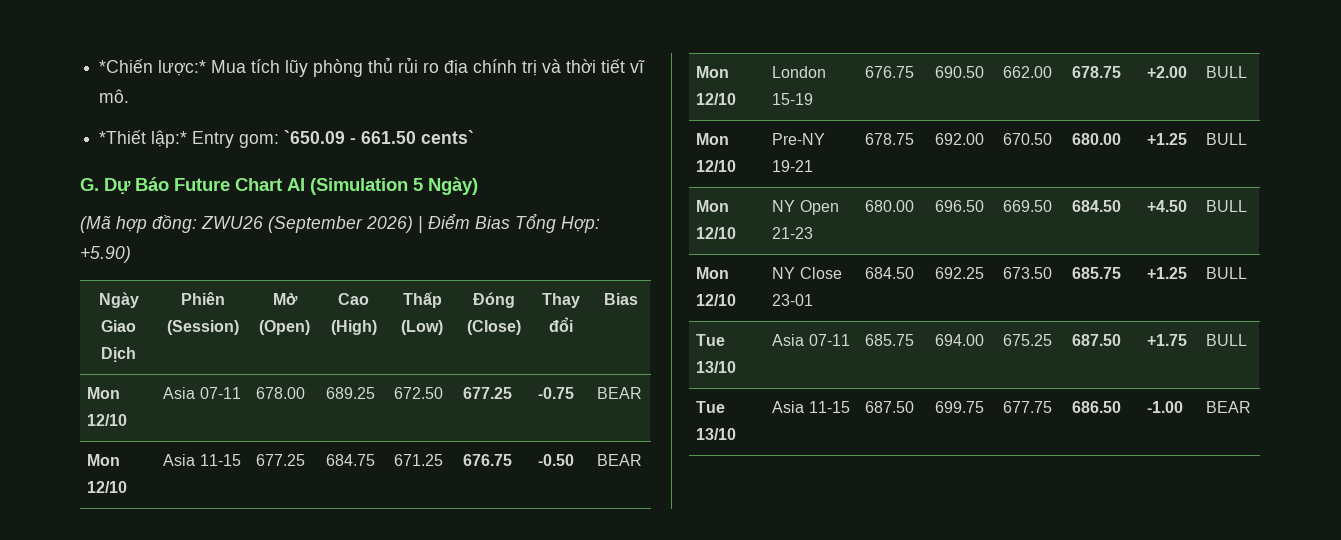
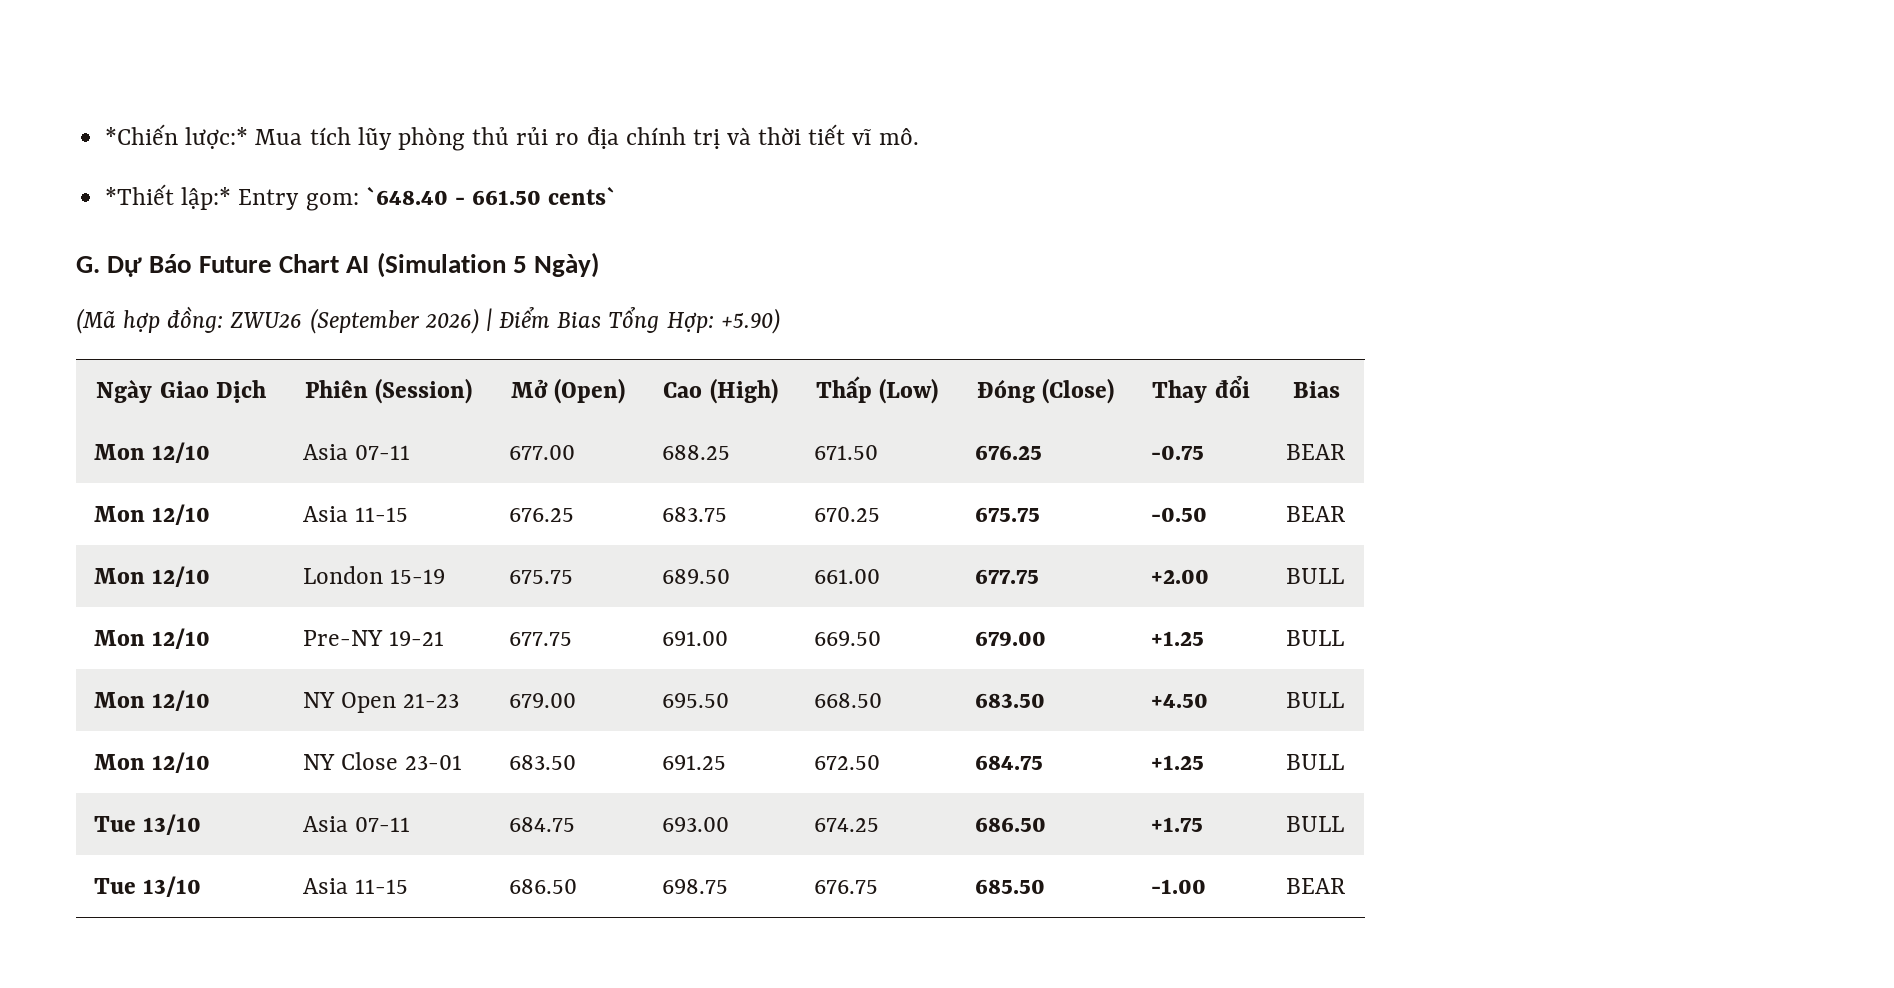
[284,130,346,144] `650.09 -> [365,186,448,205] `648.40
[256,387,306,399] [326,387,376,399] [394,387,444,399] [463,387,513,399] 678.00 | 689.25 | 672.50 | 677.25 -> [508,445,575,460] [661,445,730,460] [813,445,878,460] [974,445,1042,460] 677.00 | 688.25 | 671.50 | 676.25
[256,454,306,466] [326,454,376,466] [394,454,444,466] [463,454,513,466] 677.25 | 684.75 | 671.25 | 676.75 -> [508,508,574,522] [661,507,727,522] [813,507,880,522] [974,507,1040,522] 676.25 | 683.75 | 670.25 | 675.75
[865,66,915,78] [935,66,985,78] [1003,66,1053,78] [1072,66,1122,78] 676.75 | 690.50 | 662.00 | 678.75 -> [508,570,573,584] [661,569,730,584] [813,569,880,584] [974,569,1039,584] 675.75 | 689.50 | 661.00 | 677.75
[865,133,915,145] [935,133,985,145] [1003,133,1053,145] [1072,133,1122,145] 678.75 | 692.00 | 670.50 | 680.00 -> [508,632,572,646] [661,631,728,646] [813,631,881,646] [974,631,1046,646] 677.75 | 691.00 | 669.50 | 679.00
[865,200,915,212] [935,200,985,212] [1003,200,1053,212] [1072,200,1122,212] 680.00 | 696.50 | 669.50 | 684.50 -> [508,693,576,708] [661,693,729,708] [813,693,882,708] [974,693,1045,708] 679.00 | 695.50 | 668.50 | 683.50
[865,267,915,279] [935,267,985,279] [1003,267,1053,279] [1072,267,1122,279] 684.50 | 692.25 | 673.50 | 685.75 -> [508,755,576,770] [661,755,726,770] [813,755,880,770] [974,755,1043,770] 683.50 | 691.25 | 672.50 | 684.75
[865,334,915,346] [935,334,985,346] [1003,334,1053,346] [1072,334,1122,346] 685.75 | 694.00 | 675.25 | 687.50 -> [508,817,575,832] [661,817,729,832] [813,818,879,832] [974,817,1046,832] 684.75 | 693.00 | 674.25 | 686.50
[865,401,915,413] [935,401,985,413] [1003,401,1053,413] [1072,401,1122,413] 687.50 | 699.75 | 677.75 | 686.50 -> [508,879,577,894] [661,879,728,894] [813,880,878,894] [974,879,1045,894] 686.50 | 698.75 | 676.75 | 685.50

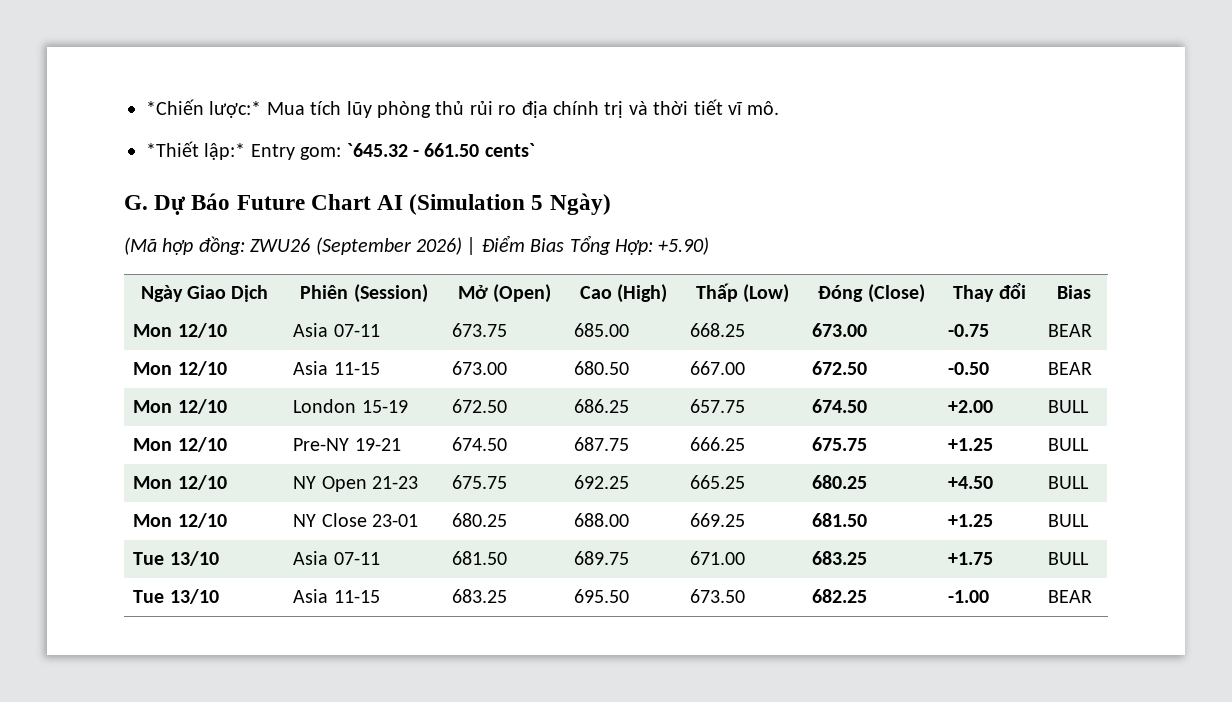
[365,186,448,205] `648.40 -> [346,143,408,157] `645.32
[508,445,575,460] [661,445,730,460] [813,445,878,460] [974,445,1042,460] 677.00 | 688.25 | 671.50 | 676.25 -> [452,323,508,337] [574,323,630,337] [690,323,746,337] [812,323,868,337] 673.75 | 685.00 | 668.25 | 673.00
[508,508,574,522] [661,507,727,522] [813,507,880,522] [974,507,1040,522] 676.25 | 683.75 | 670.25 | 675.75 -> [452,361,508,375] [574,361,630,375] [690,361,746,375] [812,361,868,375] 673.00 | 680.50 | 667.00 | 672.50
[508,570,573,584] [661,569,730,584] [813,569,880,584] [974,569,1039,584] 675.75 | 689.50 | 661.00 | 677.75 -> [452,399,508,413] [574,399,630,413] [690,399,746,413] [812,399,868,413] 672.50 | 686.25 | 657.75 | 674.50
[508,632,572,646] [661,631,728,646] [813,631,881,646] [974,631,1046,646] 677.75 | 691.00 | 669.50 | 679.00 -> [452,437,508,451] [574,437,630,451] [690,437,746,451] [812,437,868,451] 674.50 | 687.75 | 666.25 | 675.75
[508,693,576,708] [661,693,729,708] [813,693,882,708] [974,693,1045,708] 679.00 | 695.50 | 668.50 | 683.50 -> [452,475,508,489] [574,475,630,489] [690,475,746,489] [812,475,868,489] 675.75 | 692.25 | 665.25 | 680.25
[508,755,576,770] [661,755,726,770] [813,755,880,770] [974,755,1043,770] 683.50 | 691.25 | 672.50 | 684.75 -> [452,513,508,527] [574,513,630,527] [690,513,746,527] [812,513,868,527] 680.25 | 688.00 | 669.25 | 681.50
[508,817,575,832] [661,817,729,832] [813,818,879,832] [974,817,1046,832] 684.75 | 693.00 | 674.25 | 686.50 -> [452,551,508,565] [574,551,630,565] [690,551,746,565] [812,551,868,565] 681.50 | 689.75 | 671.00 | 683.25
[508,879,577,894] [661,879,728,894] [813,880,878,894] [974,879,1045,894] 686.50 | 698.75 | 676.75 | 685.50 -> [452,589,508,603] [574,589,630,603] [690,589,746,603] [812,589,868,603] 683.25 | 695.50 | 673.50 | 682.25

